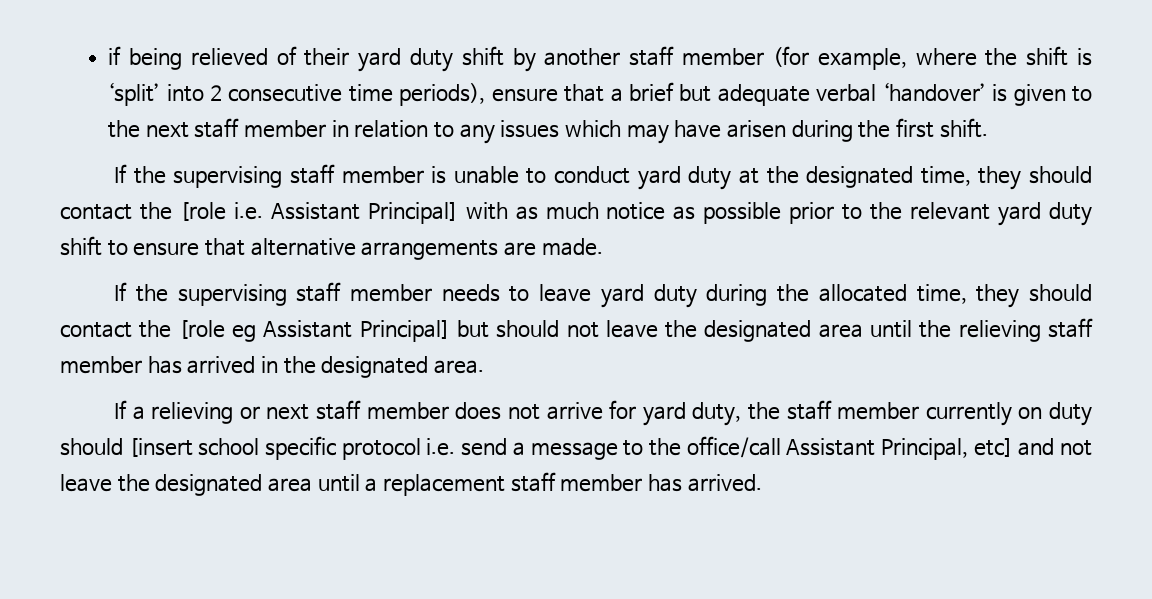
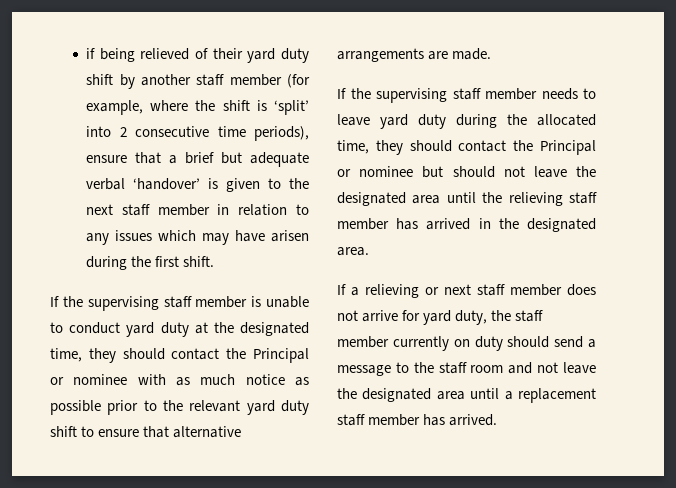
[179,202,458,224] [role i.e. Assistant Principal] -> [253,348,309,363] [50,374,128,385] Principal or nominee
[178,320,450,342] [role eg Assistant Principal] -> [540,140,596,155] [337,166,414,177] Principal or nominee
[128,436,456,460] [insert school specific protocol i.e. -> (550, 342) none
[686,436,1013,460] office/call Assistant Principal, etc] -> [438,362,504,374] staff room

